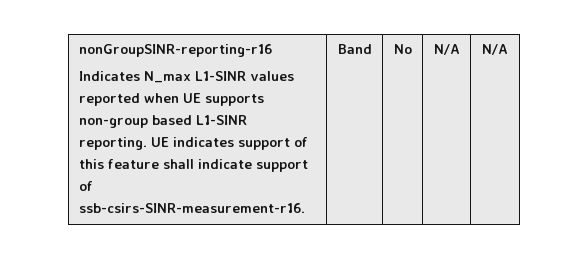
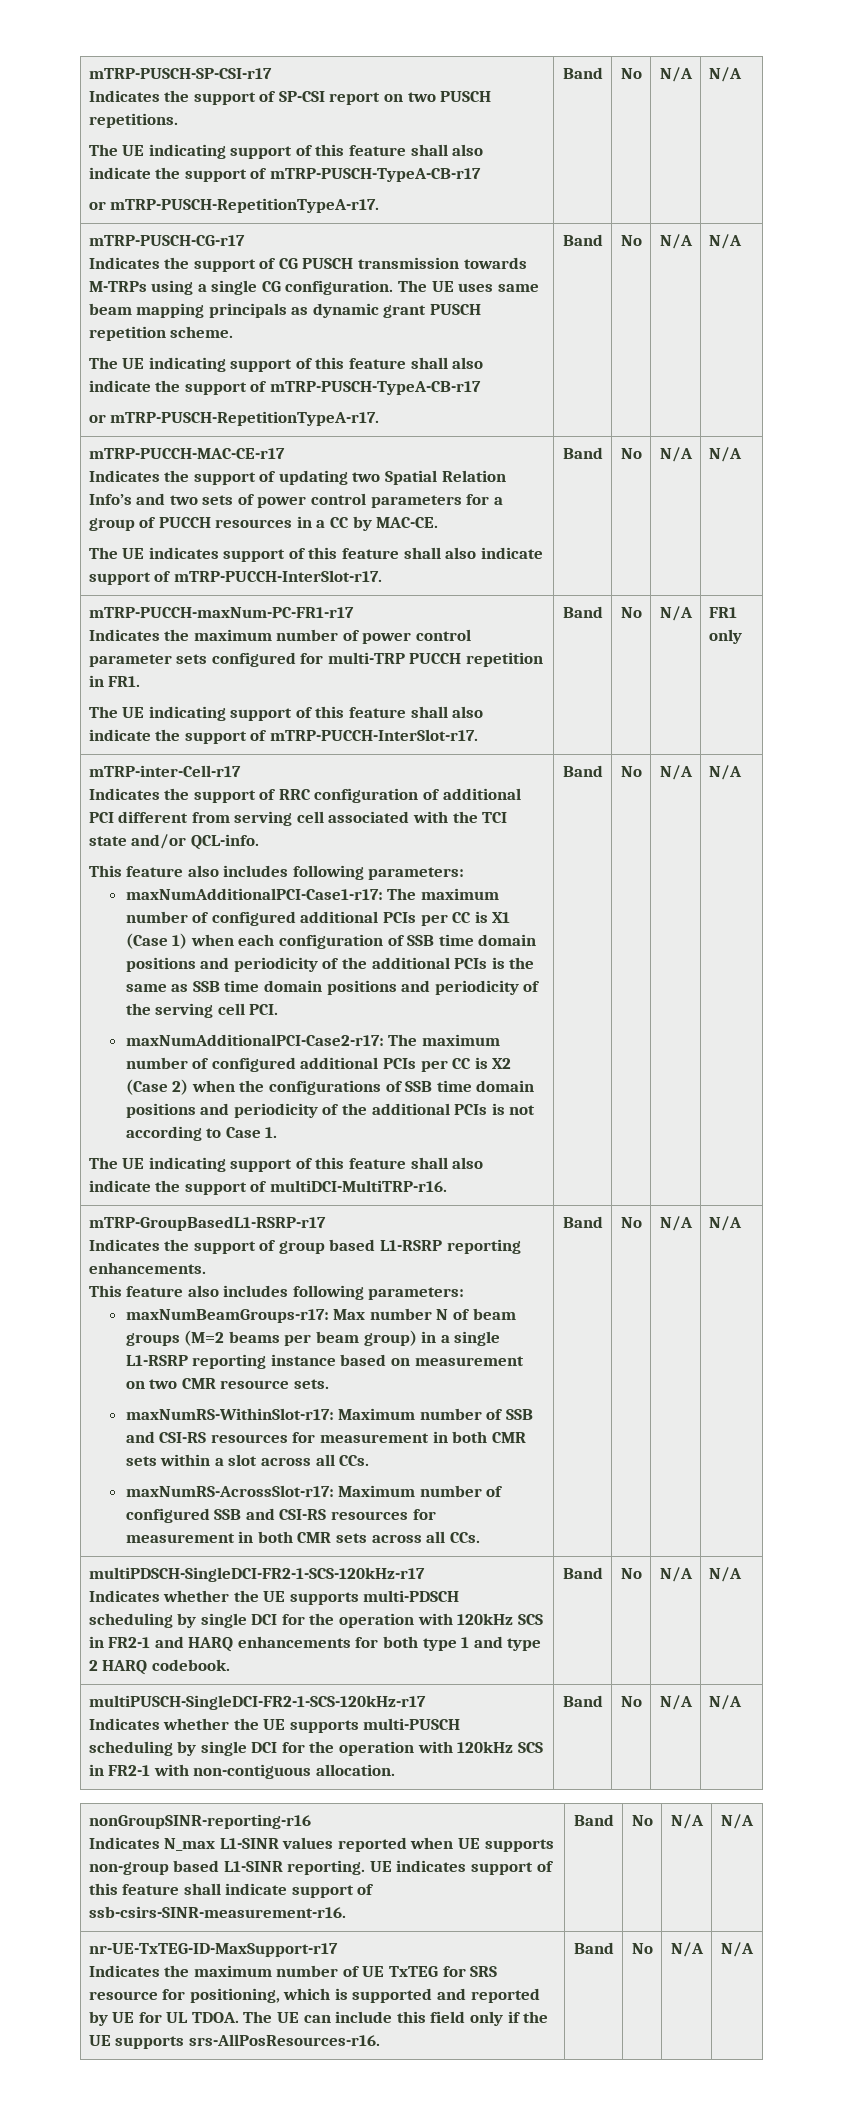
(78, 50) none -> [88,68,272,79] [88,90,492,105] [88,113,178,128] [88,144,484,159] [88,167,481,182] [88,198,380,213] [562,67,603,79] [620,68,642,79] [659,67,693,82] [708,67,742,82] [88,235,245,246] [88,257,527,272] [88,280,539,295] [88,303,482,318] [88,326,234,341] [88,357,484,372] [88,380,481,395] [88,411,380,426] [562,234,603,246] [620,235,642,246] [659,234,693,249] [708,234,742,249] [88,448,285,459] [88,470,506,485] [88,493,503,508] [88,516,439,531] [88,547,543,562] [88,570,382,585] [562,447,603,459] [620,448,642,459] [659,447,693,462] [708,447,742,462] [88,607,354,618] [88,629,472,644] [88,652,544,667] [88,675,141,687] [88,706,484,721] [88,729,478,744] [562,606,603,618] [620,607,642,618] [659,606,693,621] [708,607,737,618] [708,629,742,644] [88,765,241,777] [88,788,521,803] [88,811,508,826] [88,834,259,850] [88,865,465,880] [125,888,499,900] [125,911,511,926] [125,933,537,949] [125,957,535,972] [125,980,541,995] [125,1003,279,1018] [125,1034,500,1046] [125,1057,512,1072] [125,1079,535,1095] [125,1103,536,1118] [125,1126,278,1141] [88,1157,484,1172] [88,1180,447,1195] [562,765,603,777] [620,766,642,777] [659,765,693,780] [708,765,742,780] [88,1216,326,1231] [88,1239,521,1254] [88,1262,206,1274] [88,1285,465,1300] [125,1308,516,1323] [125,1330,501,1346] [125,1354,524,1369] [125,1378,329,1389] [125,1408,533,1420] [125,1431,526,1443] [125,1454,370,1466] [125,1485,504,1497] [125,1508,436,1523] [125,1531,480,1543] [562,1216,603,1228] [620,1217,642,1228] [659,1216,693,1231] [708,1216,742,1231] [88,1567,425,1582] [88,1590,460,1605] [88,1613,543,1628] [88,1636,542,1652] [88,1659,230,1675] [562,1567,603,1579] [620,1568,642,1579] [659,1567,693,1582] [708,1567,742,1582] [88,1695,426,1710] [88,1718,461,1733] [88,1741,543,1756] [88,1764,395,1779] [562,1695,603,1707] [620,1696,642,1707] [659,1695,693,1710] [708,1695,742,1710] mTRP-PUSCH-SP-CSI-r17 // Indicates the support of SP-CSI report on two PUSCH repetitions. // The UE indicating support of this feature shall also indicate the support of mTRP-PUSCH-TypeA-CB-r17 // or mTRP-PUSCH-RepetitionTypeA-r17. | Band | No | N/A | N/A // mTRP-PUSCH-CG-r17 // Indicates the support of CG PUSCH transmission towards M-TRPs using a single CG configuration. The UE uses same beam mapping principals as dynamic grant PUSCH repetition scheme. // The UE indicating support of this feature shall also indicate the support of mTRP-PUSCH-TypeA-CB-r17 // or mTRP-PUSCH-RepetitionTypeA-r17. | Band | No | N/A | N/A // mTRP-PUCCH-MAC-CE-r17 // Indicates the support of updating two Spatial Relation Info’s and two sets of power control parameters for a group of PUCCH resources in a CC by MAC-CE. // The UE indicates support of this feature shall also indicate support of mTRP-PUCCH-InterSlot-r17. | Band | No | N/A | N/A // mTRP-PUCCH-maxNum-PC-FR1-r17 // Indicates the maximum number of power control parameter sets configured for multi-TRP PUCCH repetition in FR1. // The UE indicating support of this feature shall also indicate the support of mTRP-PUCCH-InterSlot-r17. | Band | No | N/A | FR1 only // mTRP-inter-Cell-r17 // Indicates the support of RRC configuration of additional PCI different from serving cell associated with the TCI state and/or QCL-info. // This feature also includes following parameters: // maxNumAdditionalPCI-Case1-r17: The maximum number of configured additional PCIs per CC is X1 (Case 1) when each configuration of SSB time domain positions and periodicity of the additional PCIs is the same as SSB time domain positions and periodicity of the serving cell PCI. // maxNumAdditionalPCI-Case2-r17: The maximum number of configured additional PCIs per CC is X2 (Case 2) when the configurations of SSB time domain positions and periodicity of the additional PCIs is not according to Case 1. // The UE indicating support of this feature shall also indicate the support of multiDCI-MultiTRP-r16. | Band | No | N/A | N/A // mTRP-GroupBasedL1-RSRP-r17 // Indicates the support of group based L1-RSRP reporting enhancements. // This feature also includes following parameters: // maxNumBeamGroups-r17: Max number N of beam groups (M=2 beams per beam group) in a single L1-RSRP reporting instance based on measurement on two CMR resource sets. // maxNumRS-WithinSlot-r17: Maximum number of SSB and CSI-RS resources for measurement in both CMR sets within a slot across all CCs. // maxNumRS-AcrossSlot-r17: Maximum number of configured SSB and CSI-RS resources for measurement in both CMR sets across all CCs. | Band | No | N/A | N/A // multiPDSCH-SingleDCI-FR2-1-SCS-120kHz-r17 // Indicates whether the UE supports multi-PDSCH scheduling by single DCI for the operation with 120kHz SCS in FR2-1 and HARQ enhancements for both type 1 and type 2 HARQ codebook. | Band | No | N/A | N/A // multiPUSCH-SingleDCI-FR2-1-SCS-120kHz-r17 // Indicates whether the UE supports multi-PUSCH scheduling by single DCI for the operation with 120kHz SCS in FR2-1 with non-contiguous allocation. | Band | No | N/A | N/A //
(508, 49) none -> [88,1943,338,1957] [88,1965,498,1977] [88,1988,540,2003] [88,2011,549,2026] [88,2034,380,2049] [573,1942,614,1954] [631,1943,653,1954] [670,1942,704,1957] [721,1942,754,1957] // nr-UE-TxTEG-ID-MaxSupport-r17 // Indicates the maximum number of UE TxTEG for SRS resource for positioning, which is supported and reported by UE for UL TDOA. The UE can include this field only if the UE supports srs-AllPosResources-r16. | Band | No | N/A | N/A

